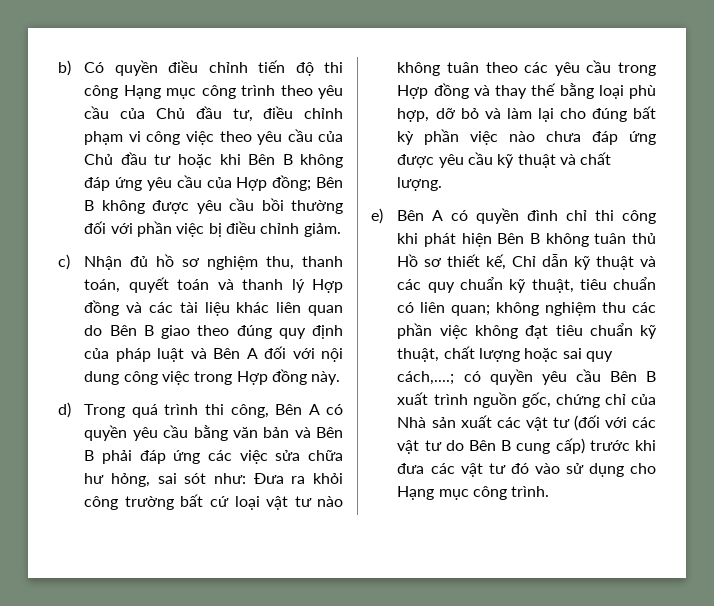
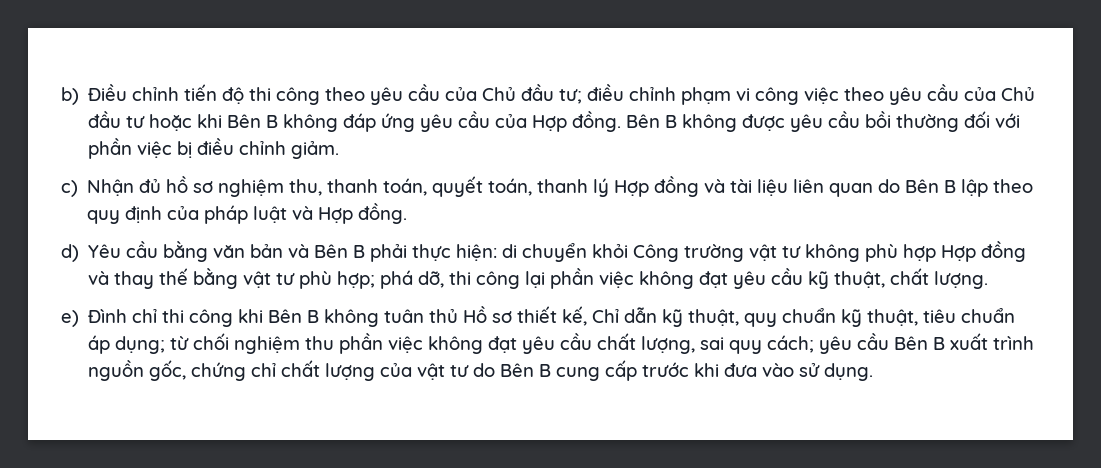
[84,60,199,76] Có quyền điều -> [88,84,128,101] Điều
[123,85,343,99] [84,106,253,122] Hạng mục công trình theo yêu cầu của Chủ đầu tư, -> [325,84,583,105] theo yêu cầu của Chủ đầu tư;
[272,175,312,191] đồng; -> [572,111,622,132] đồng.
[177,279,234,290] toán và -> [488,178,533,196] toán,
[149,302,174,313] các -> (726, 186) none
[236,302,270,313] khác -> (789, 187) none
[161,325,272,339] giao theo đúng -> [961,179,1034,197] lập theo
[213,346,343,362] [84,369,341,385] [58,402,343,418] [84,425,158,441] Bên A đối với nội dung công việc trong Hợp đồng này. // d) Trong quá trình thi công, Bên A có quyền yêu -> [318,203,408,224] [61,244,122,262] Hợp đồng. // d) Yêu
[139,450,343,464] [84,473,343,487] [84,494,343,510] [397,60,656,76] đáp ứng các việc sửa chữa hư hỏng, sai sót như: Đưa ra khỏi công trường bất cứ loại vật tư nào không tuân theo các yêu cầu trong -> [412,243,937,262] thực hiện: di chuyển khỏi Công trường vật tư không phù hợp
[598,85,656,99] [397,106,656,122] [397,129,656,145] [397,154,435,168] loại phù hợp, dỡ bỏ và làm lại cho đúng bất kỳ phần việc nào chưa đáp ứng được -> [243,268,729,289] vật tư phù hợp; phá dỡ, thi công lại phần việc không đạt
[517,154,577,168] thuật và -> [834,271,886,288] thuật,
[397,208,559,224] Bên A có quyền đình -> [88,309,128,323] Đình
[424,233,492,247] phát hiện -> (264, 316) none
[596,256,656,270] [397,279,422,290] thuật và các -> [688,309,740,326] thuật,
[397,302,540,316] có liên quan; không -> [88,333,230,354] áp dụng; từ chối
[632,302,656,313] [397,323,657,339] [397,346,614,362] [397,369,533,385] các phần việc không đạt tiêu chuẩn kỹ thuật, chất lượng hoặc sai quy cách,....; có quyền -> [339,333,815,354] phần việc không đạt yêu cầu chất lượng, sai quy cách;
[631,394,656,405] [397,415,656,431] của Nhà sản xuất các vật tư (đối với các -> [281,360,413,381] chất lượng của
[555,438,585,454] cấp) -> [605,360,638,381] cấp
[430,463,656,477] [397,486,550,500] các vật tư đó vào sử dụng cho Hạng mục công trình. -> [762,363,874,381] vào sử dụng.

